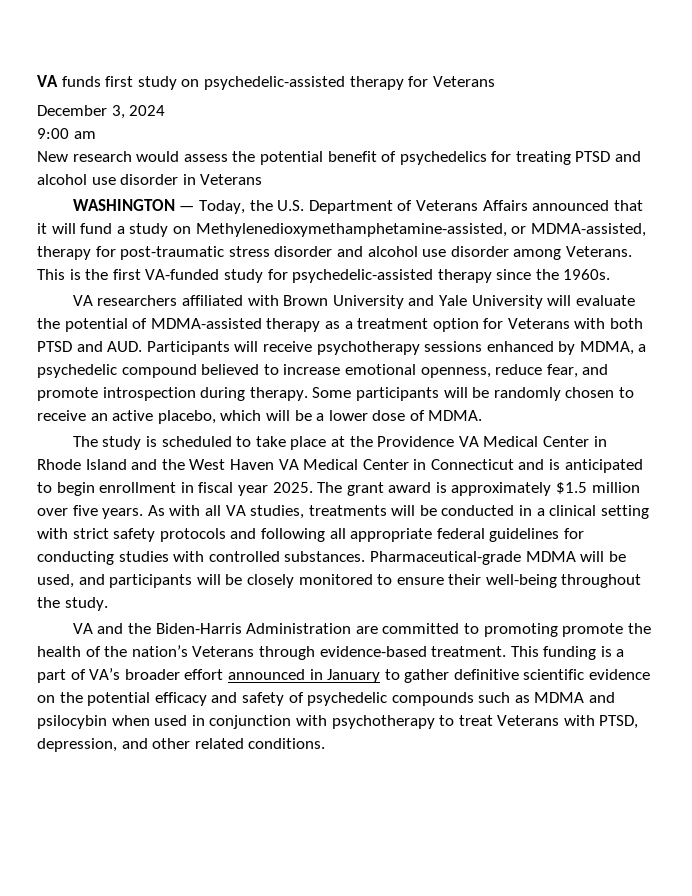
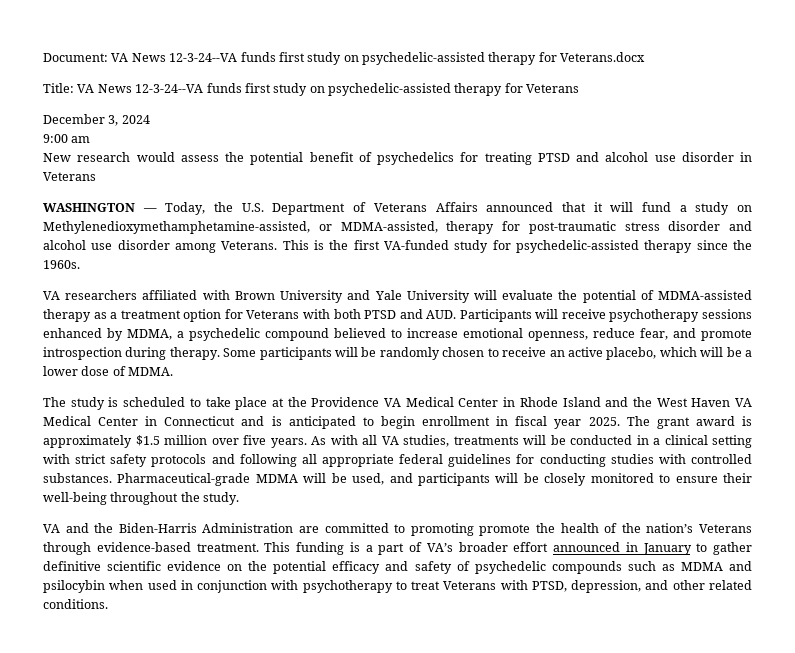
[37,75,58,87] VA -> [43,52,646,65] [43,83,204,93] Document: VA News 12-3-24--VA funds first study on psychedelic-assisted therapy for Veterans.docx // Title: VA News 12-3-24--VA

